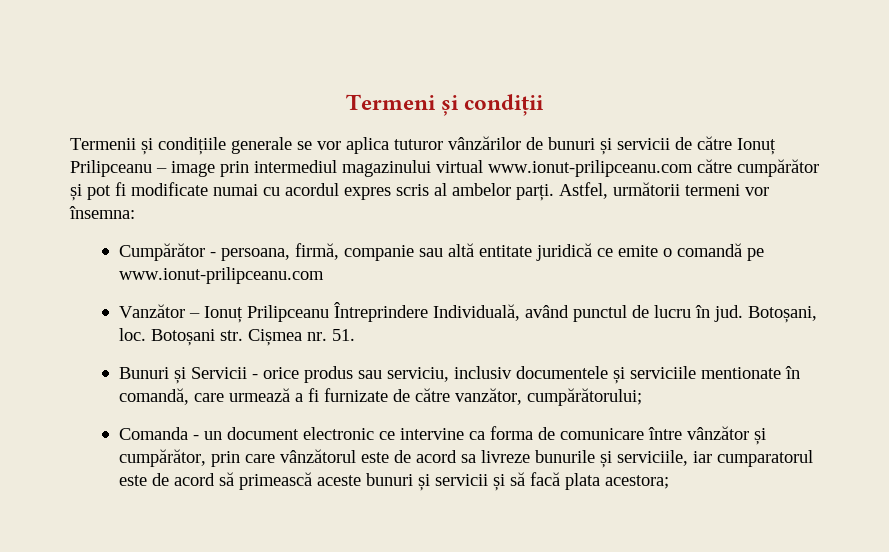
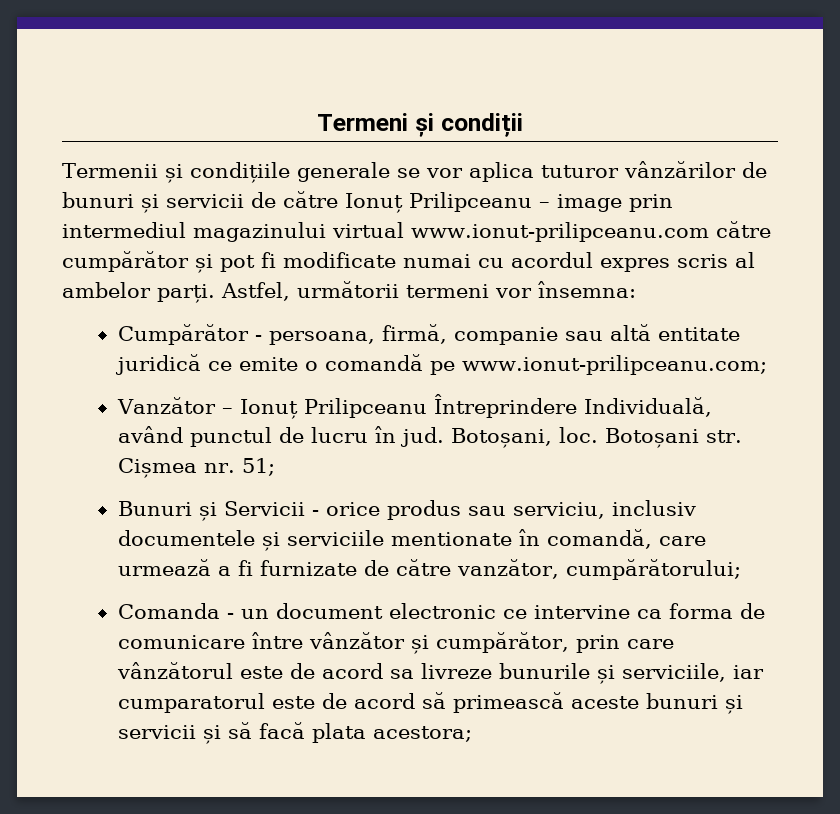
[118,267,324,284] www.ionut-prilipceanu.com -> [461,355,767,375] www.ionut-prilipceanu.com;
[331,329,355,341] 51. -> [241,458,275,476] 51;

